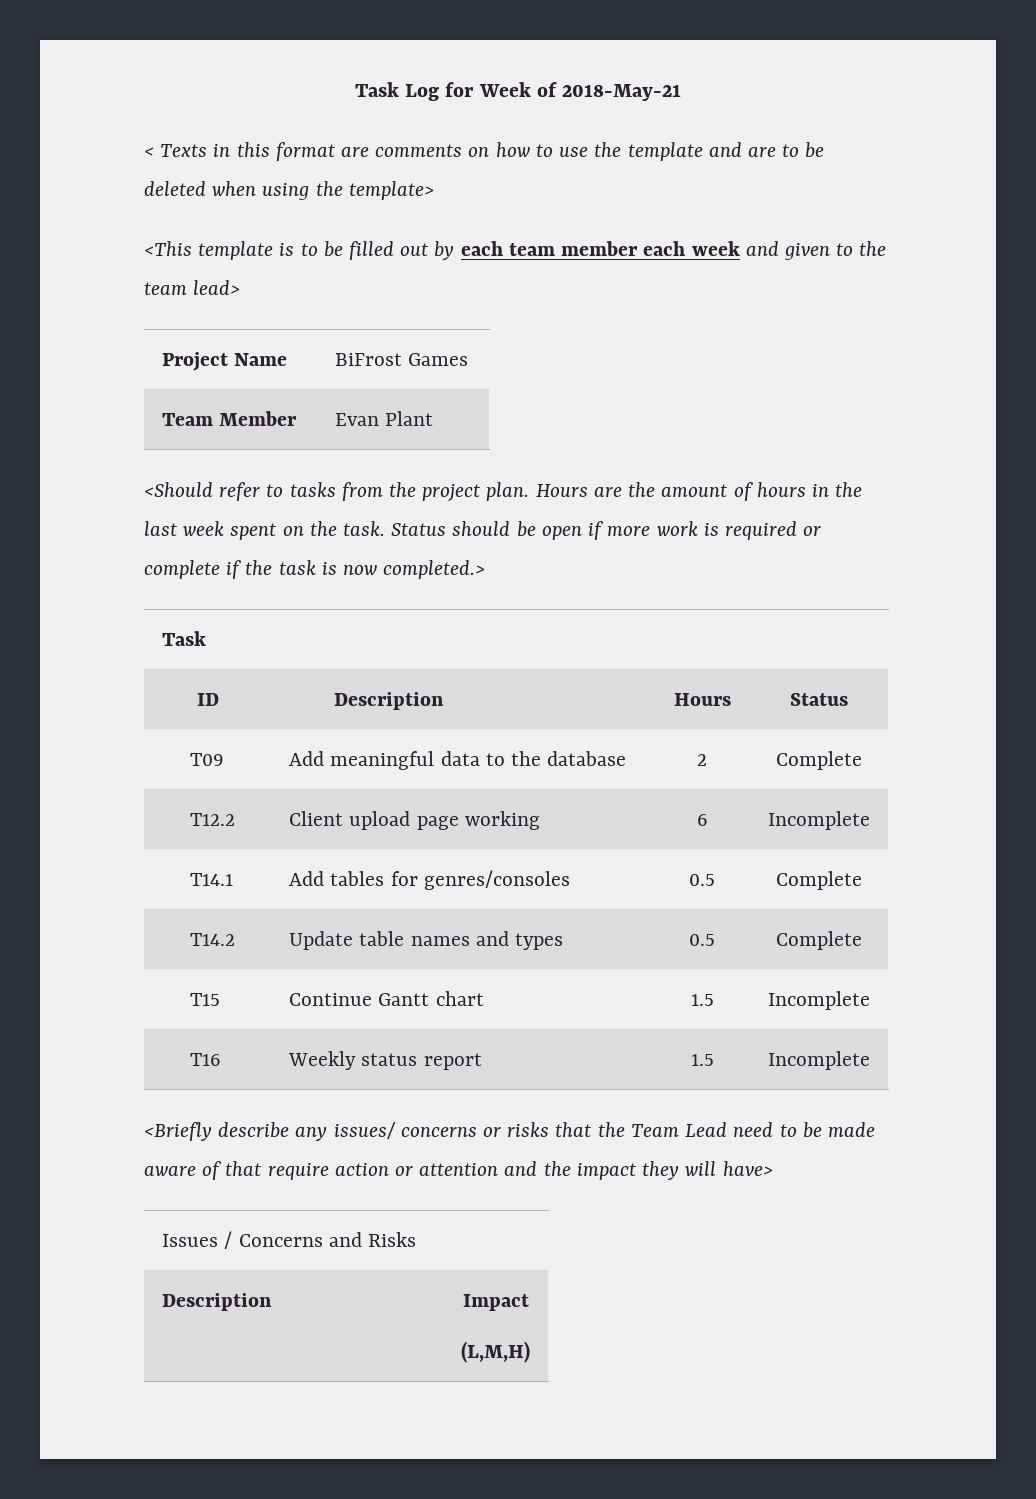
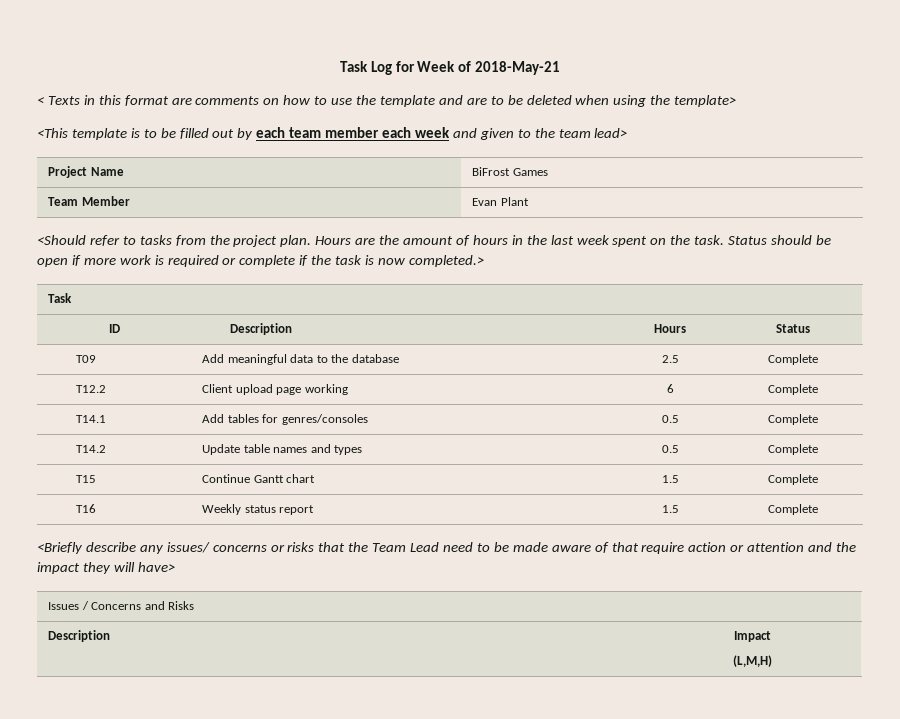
[697,754,707,766] 2 -> [661,355,679,363] 2.5
[768,811,870,830] Incomplete -> [767,384,818,395] Complete
[768,991,870,1010] Incomplete -> [767,474,818,485] Complete
[768,1051,870,1070] Incomplete -> [767,504,818,515] Complete

